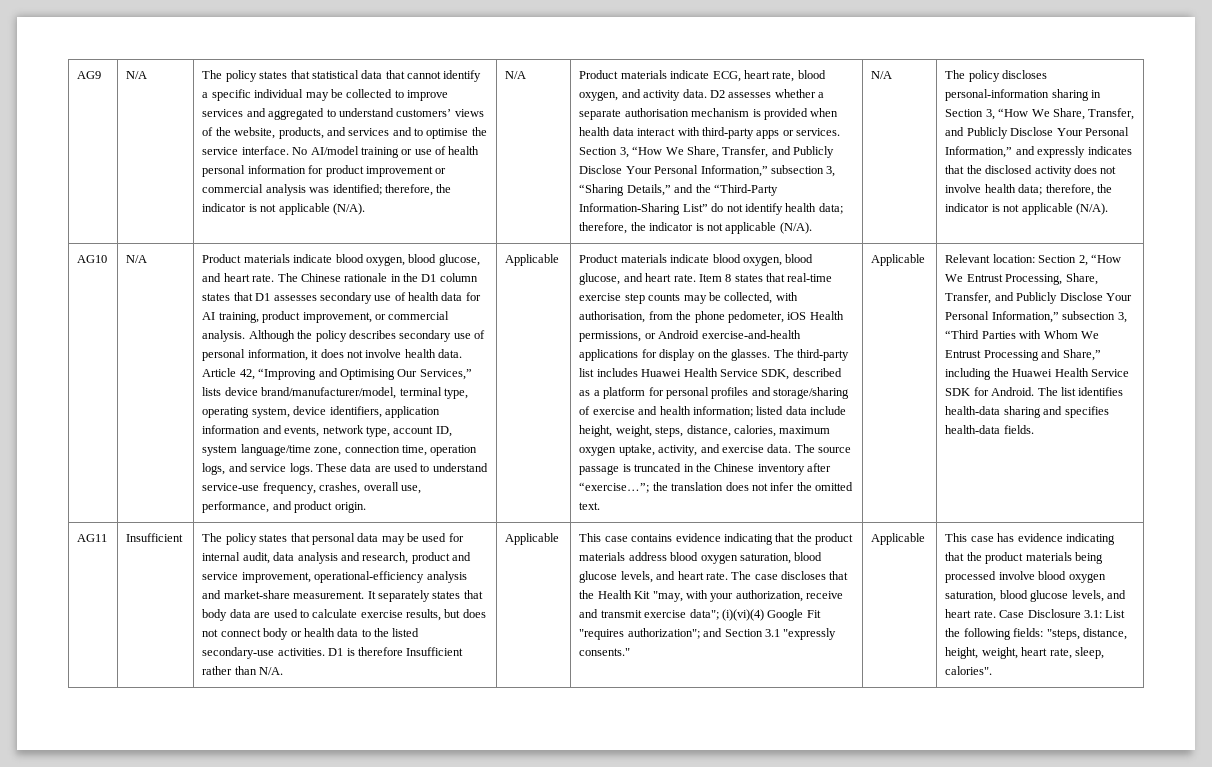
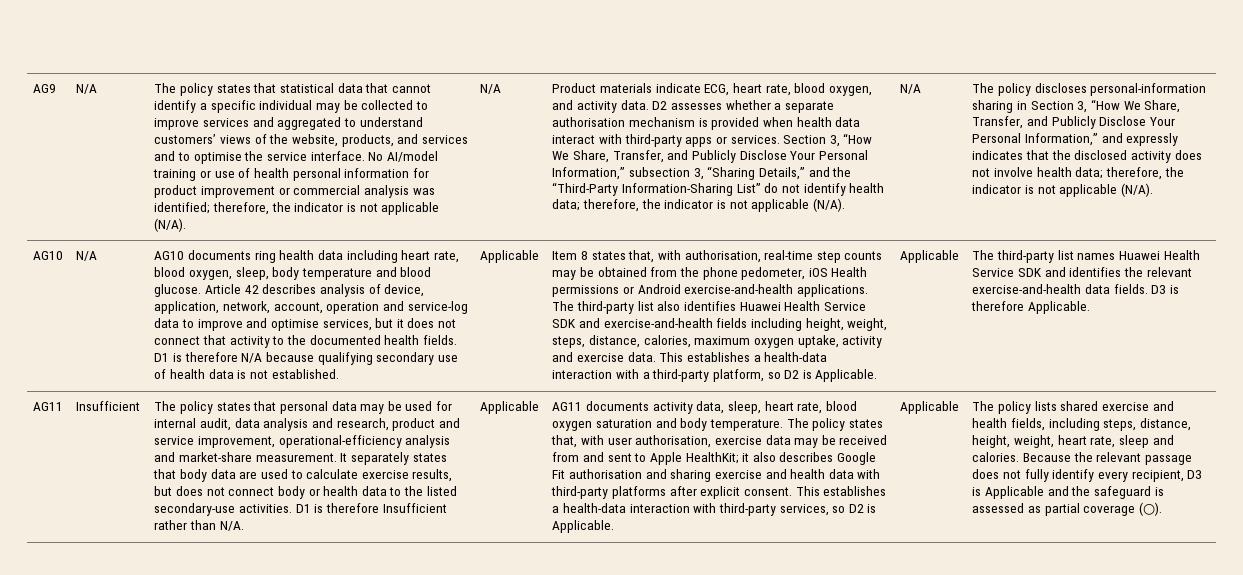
[202,254,480,266] [202,273,478,282] [202,292,317,301] Product materials indicate blood oxygen, blood glucose, and heart rate. The Chinese rationale in the D1 column states that D1 assesses -> [154,250,459,263] [154,267,432,280] [154,284,425,297] [154,301,468,314] [154,318,457,331] [154,335,457,348] [154,352,373,365] AG10 documents ring health data including heart rate, blood oxygen, sleep, body temperature and blood glucose. Article 42 describes analysis of device, application, network, account, operation and service-log data to improve and optimise services, but it does not connect that activity to the documented health fields. D1 is therefore N/A because qualifying
[465,292,481,301] [202,311,450,323] [202,330,486,342] [202,349,463,361] [202,368,472,380] [202,387,468,399] [202,406,440,418] [202,425,452,437] [202,444,478,456] [202,463,488,475] [202,482,421,494] [202,501,366,513] [505,254,560,266] [579,254,814,266] [579,273,833,285] [579,293,622,301] for AI training, product improvement, or commercial analysis. Although the policy describes secondary use of personal information, it does not involve health data. Article 42, “Improving and Optimising Our Services,” lists device brand/manufacturer/model, terminal type, operating system, device identifiers, application information and events, network type, account ID, system language/time zone, connection time, operation logs, and service logs. These data are used to understand service-use frequency, crashes, overall use, performance, and product origin. | Applicable | Product materials indicate blood oxygen, blood glucose, and heart rate. Item 8 states that real-time exercise -> [237,369,339,379] [480,250,540,263] [552,250,814,263] is not established. | Applicable | Item 8 states that, with authorisation, real-time
[724,292,798,304] [579,311,646,323] collected, with authorisation, -> [597,267,647,277] obtained
[579,331,642,342] permissions, -> [552,285,620,297] permissions
[579,349,850,361] [579,368,842,380] [579,387,850,399] [579,406,847,417] applications for display on the glasses. The third-party list includes Huawei Health Service SDK, described as a platform for personal profiles and storage/sharing of exercise and health information; listed data include -> [796,284,868,297] [552,301,866,314] [552,318,802,331] applications. The third-party list also identifies Huawei Health Service SDK and exercise-and-health fields including
[658,445,698,456] activity, -> [842,336,883,348] activity
[794,444,852,453] [579,463,832,475] [579,482,854,493] [579,502,601,510] [871,254,926,266] [945,254,1121,266] [945,273,1098,285] [945,292,1132,304] [945,311,1127,323] [945,330,1099,339] [945,349,1101,361] [945,368,1129,380] [945,387,1124,396] [945,406,1109,418] [945,425,1034,434] The source passage is truncated in the Chinese inventory after “exercise…”; the translation does not infer the omitted text. | Applicable | Relevant location: Section 2, “How We Entrust Processing, Share, Transfer, and Publicly Disclose Your Personal Information,” subsection 3, “Third Parties with Whom We Entrust Processing and Share,” including the Huawei Health Service SDK for Android. The list identifies health-data sharing and specifies health-data fields. -> [659,352,828,362] [552,369,878,382] [900,250,960,263] [972,250,1200,263] [972,267,1192,277] [972,284,1179,294] [971,301,1090,314] This establishes a health-data interaction with a third-party platform, so D2 is Applicable. | Applicable | The third-party list names Huawei Health Service SDK and identifies the relevant exercise-and-health data fields. D3 is therefore Applicable.
[579,533,854,545] [579,552,823,564] [579,571,849,583] [579,590,844,602] [579,609,821,621] [579,628,837,640] [579,648,631,656] [871,533,926,545] [945,533,1115,545] [945,552,1103,564] [945,571,1106,583] [945,590,1126,602] [945,609,1126,618] [945,628,1080,640] This case contains evidence indicating that the product materials address blood oxygen saturation, blood glucose levels, and heart rate. The case discloses that the Health Kit "may, with your authorization, receive and transmit exercise data"; (i)(vi)(4) Google Fit "requires authorization"; and Section 3.1 "expressly consents." | Applicable | This case has evidence indicating that the product materials being processed involve blood oxygen saturation, blood glucose levels, and heart rate. Case Disclosure 3.1: List the following fields: "steps, -> [552,401,857,414] [552,418,883,431] [551,435,888,448] [552,452,877,465] [552,469,881,482] [551,486,887,499] [552,503,877,516] [552,520,615,533] [900,401,960,414] [972,401,1174,414] [972,418,1137,431] AG11 documents activity data, sleep, heart rate, blood oxygen saturation and body temperature. The policy states that, with user authorisation, exercise data may be received from and sent to Apple HealthKit; it also describes Google Fit authorisation and sharing exercise and health data with third-party platforms after explicit consent. This establishes a health-data interaction with third-party services, so D2 is Applicable. | Applicable | The policy lists shared exercise and health fields, including steps,
[1074,647,1104,659] [945,666,993,675] sleep, calories". -> [1118,435,1174,448] [972,452,1192,465] [972,469,1203,482] [972,486,1164,499] [972,502,1162,516] sleep and calories. Because the relevant passage does not fully identify every recipient, D3 is Applicable and the safeguard is assessed as partial coverage (○).

